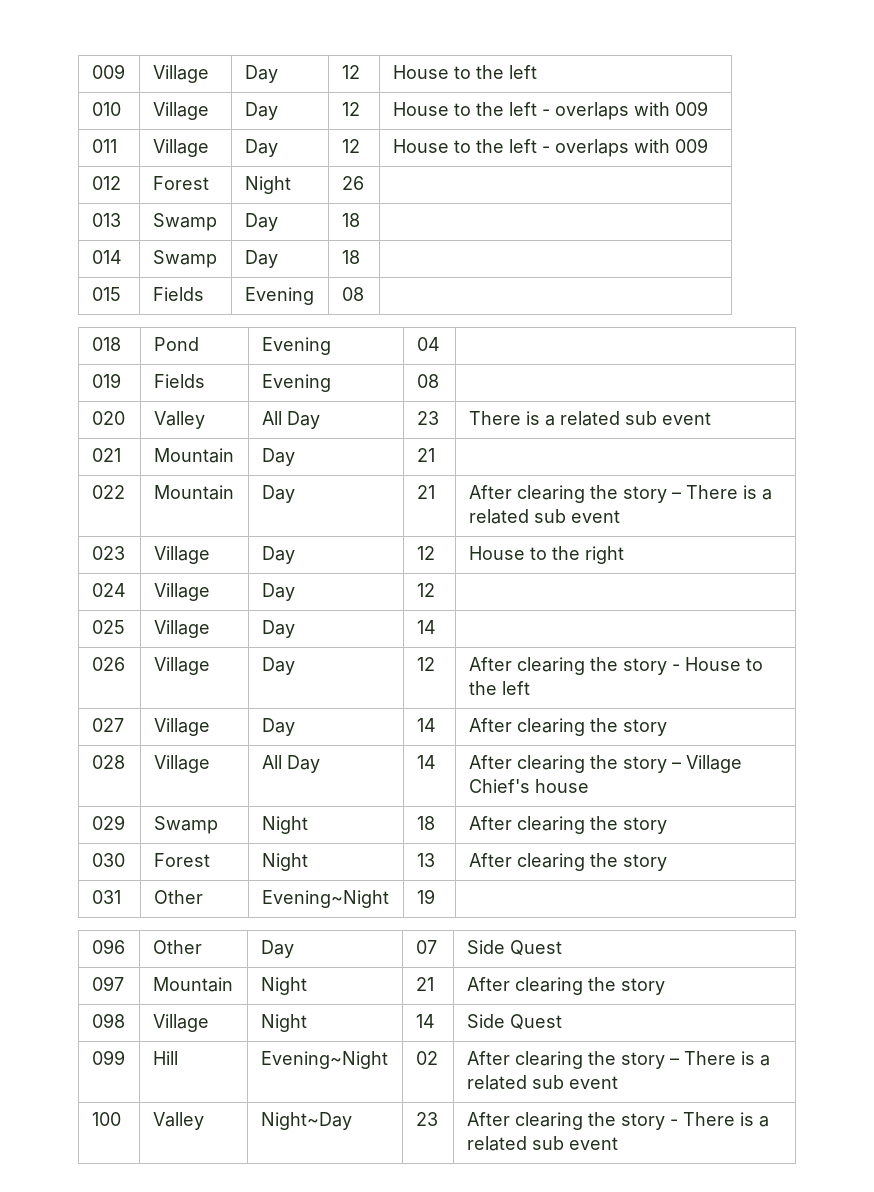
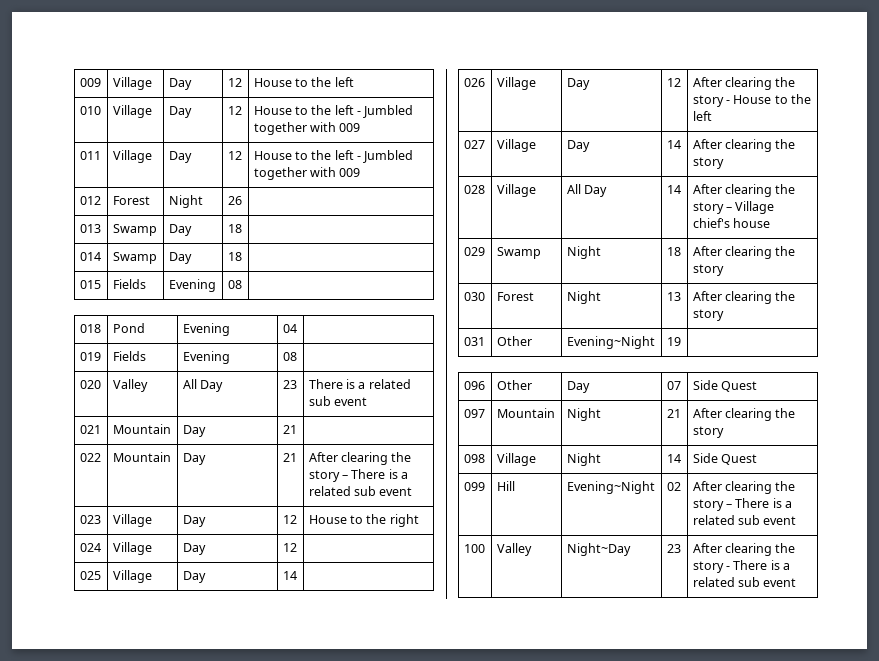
[554,102,629,120] overlaps -> [363,105,414,118] [253,122,307,135] Jumbled together
[554,139,629,157] overlaps -> [363,150,414,163] [253,167,307,180] Jumbled together
[468,779,530,793] Chief's -> [692,218,730,228] chief's

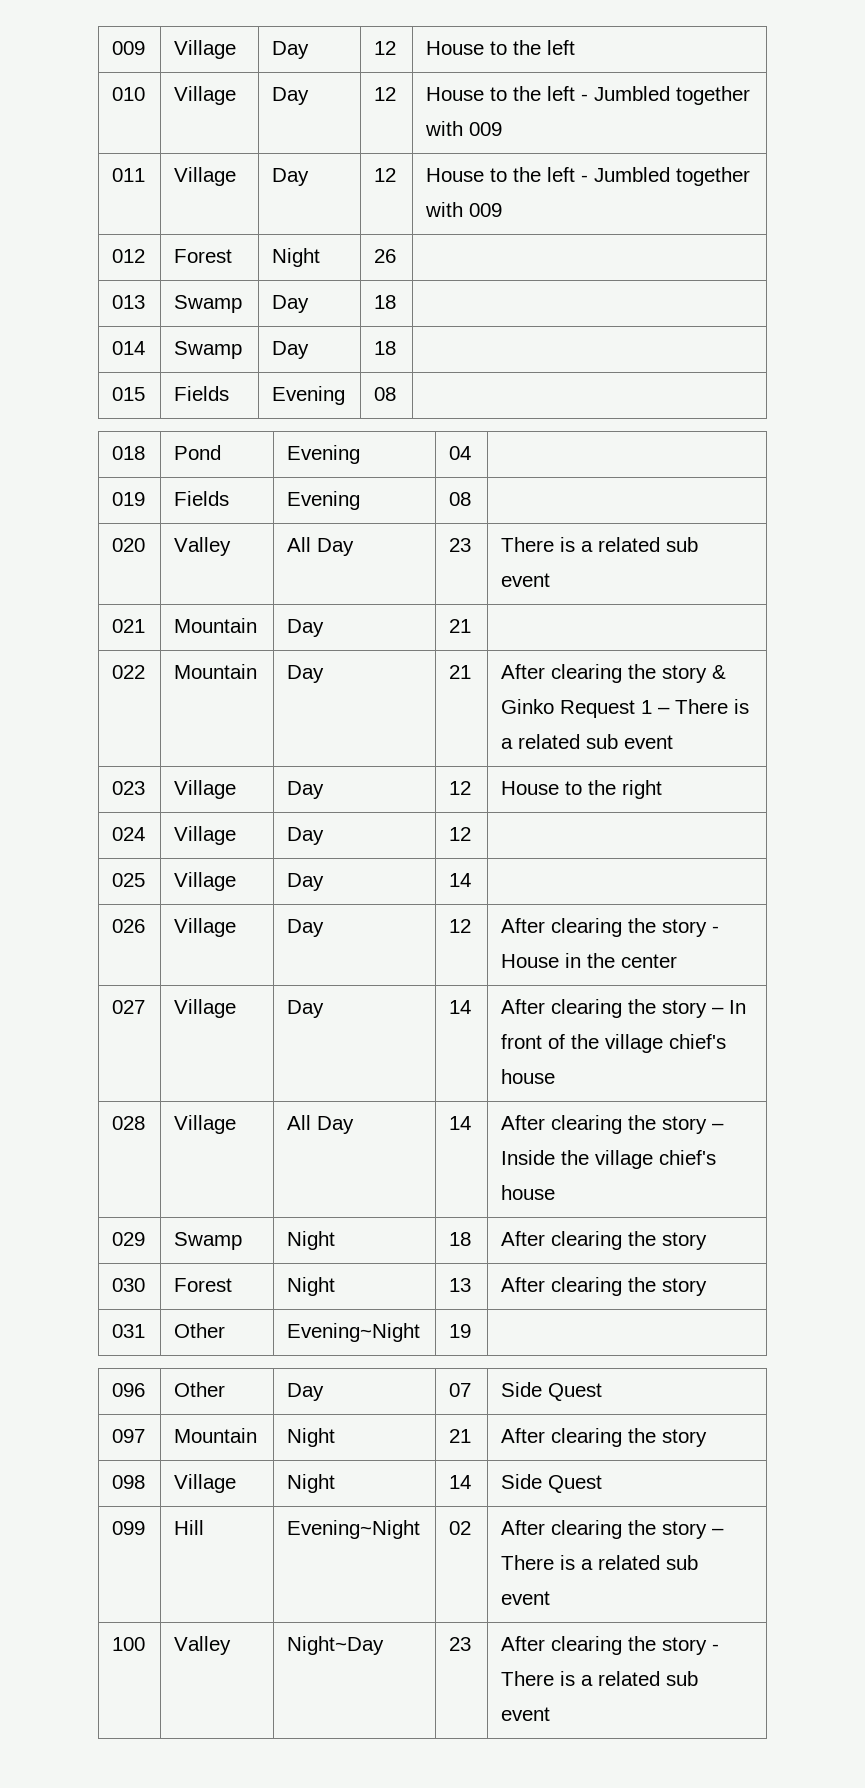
(340, 476) none -> [712,665,727,679] [501,699,653,718] & Ginko Request 1
[774,94,812,104] [692,111,712,121] to the left -> [565,953,678,968] in the center
(724, 163) none -> [712,1000,747,1014] [501,1034,727,1053] [501,1069,556,1084] – In front of the village chief's house
[735,201,775,214] Village -> [501,1150,654,1169] Inside the village

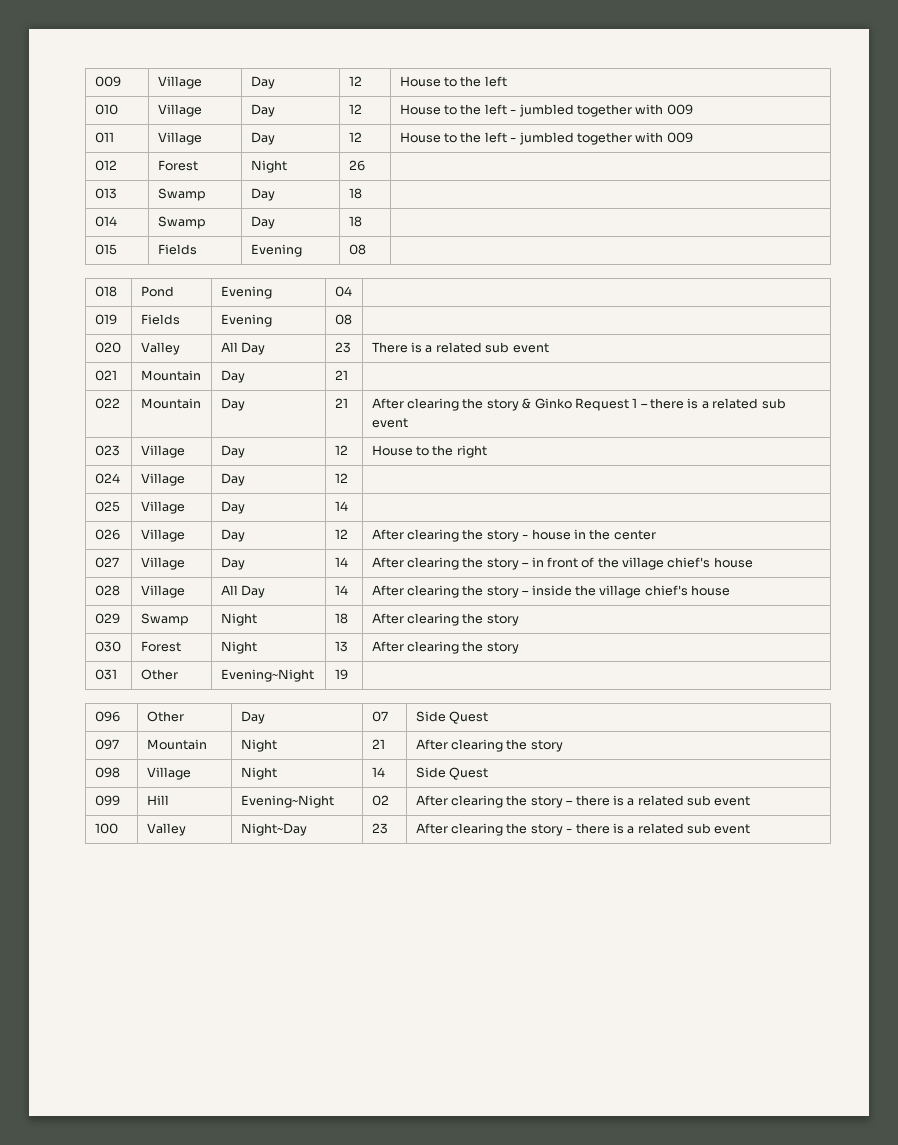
[594,86,671,101] Jumbled -> [518,104,574,117] jumbled
[594,167,671,182] Jumbled -> [518,132,574,145] jumbled
[675,699,729,714] There -> [650,398,685,409] there
[501,954,560,968] House -> [531,529,571,540] house
[729,1000,747,1014] In -> [531,557,544,567] in
[501,1150,556,1165] Inside -> [531,585,572,596] inside
[501,1555,555,1570] There -> [575,795,610,806] there
[501,1671,555,1686] There -> [575,823,610,834] there

